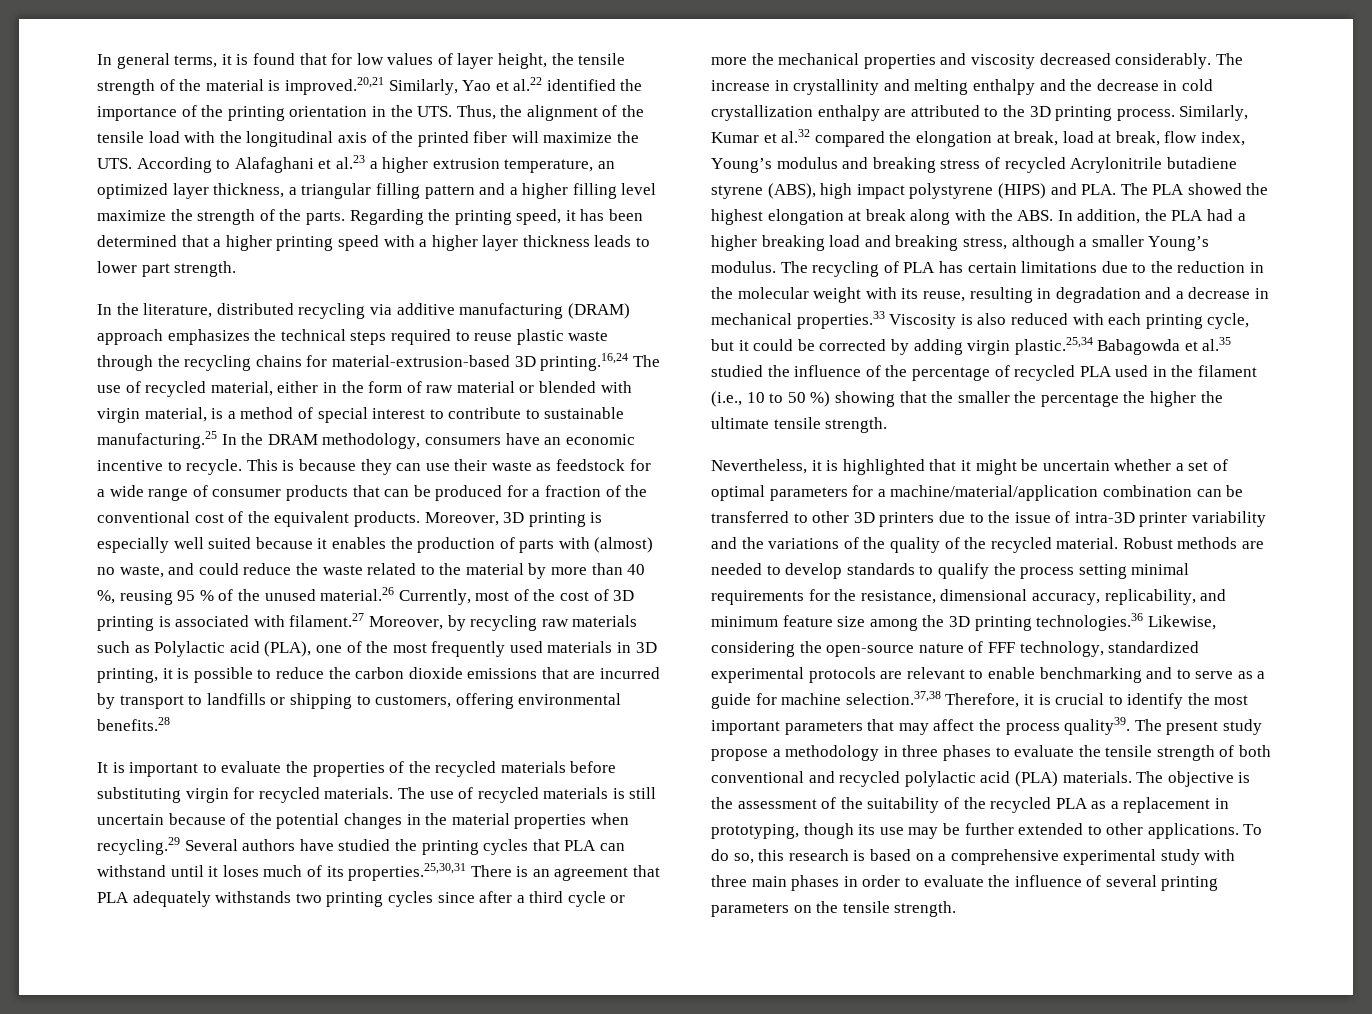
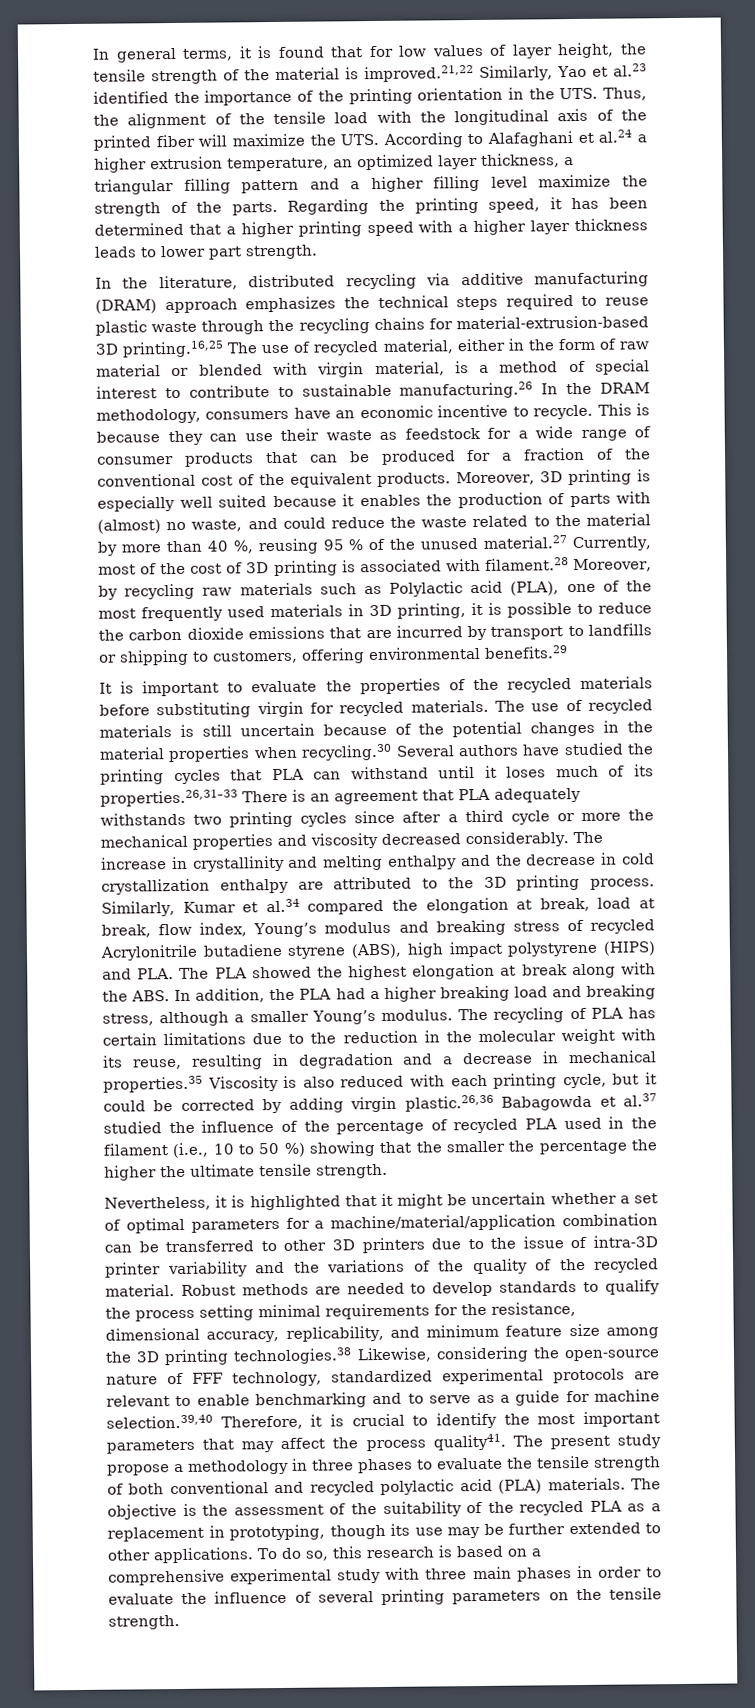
[284,77,384,95] improved.20,21 -> [364,64,475,83] improved.21,22
[513,77,543,91] al.22 -> [613,63,647,77] al.23
[335,155,365,169] al.23 -> [598,129,633,143] al.24
[540,353,629,371] printing.16,24 -> [122,340,225,358] printing.16,25
[97,431,217,449] manufacturing.25 -> [399,381,534,399] manufacturing.26
[320,587,395,601] material.26 -> [483,535,568,549] material.27
[289,613,365,627] filament.27 -> [484,557,569,571] filament.28
[97,717,170,731] benefits.28 -> [484,645,568,659] benefits.29
[97,837,180,855] recycling.29 -> [301,743,393,761] recycling.30
[348,863,467,881] properties.25,30,31 -> [100,789,238,807] properties.26,31–33
[781,129,811,143] al.32 -> [265,898,300,913] al.34
[796,311,885,329] properties.33 -> [103,1075,203,1093] properties.35
[1014,337,1093,355] plastic.25,34 -> [404,1094,494,1112] plastic.26,36
[1202,337,1232,351] al.35 -> [623,1093,658,1107] al.37
[1036,613,1144,631] technologies.36 -> [233,1347,353,1365] technologies.38
[845,691,941,705] selection.37,38 -> [106,1414,213,1429] selection.39,40
[1064,717,1131,735] quality39. -> [432,1433,506,1451] quality41.

